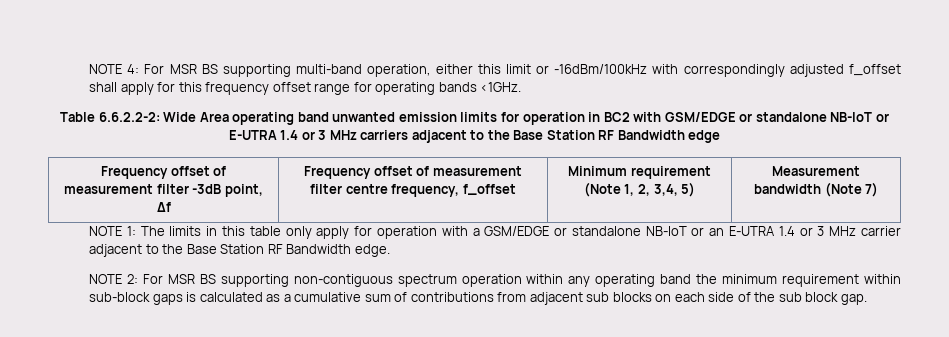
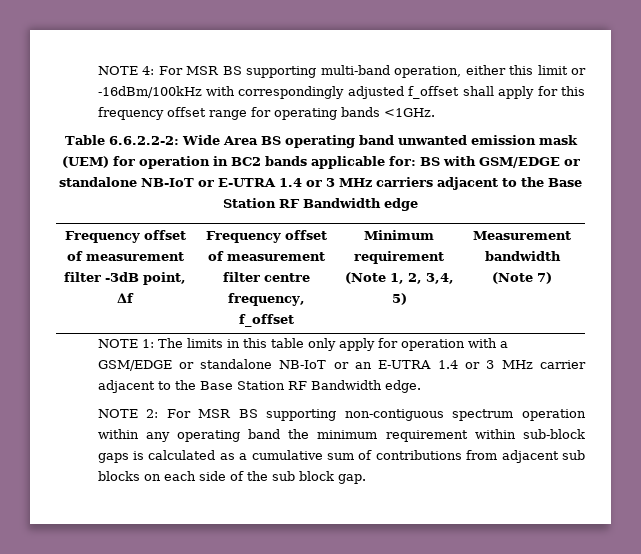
(229, 117) none -> [260,136,281,145] BS
[460,112,498,122] limits -> [538,135,578,145] [61,156,109,168] mask (UEM)
(630, 117) none -> [264,156,440,169] bands applicable for: BS

